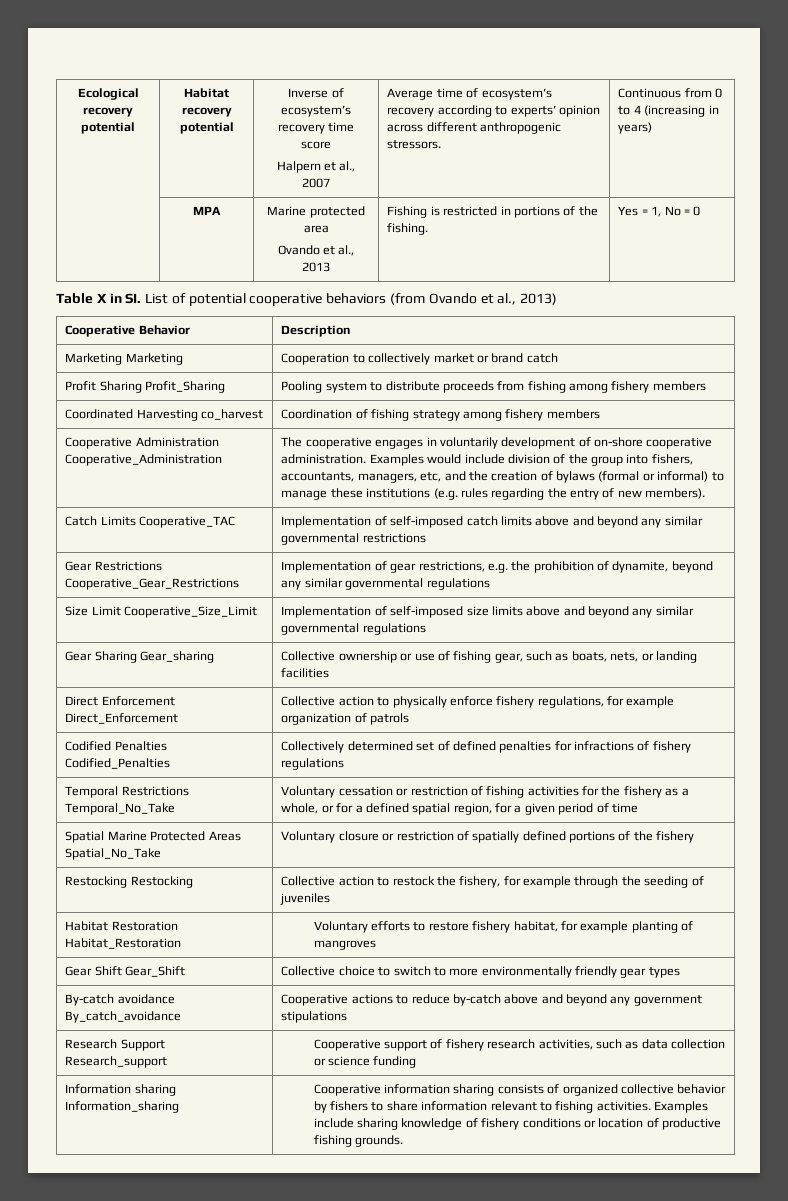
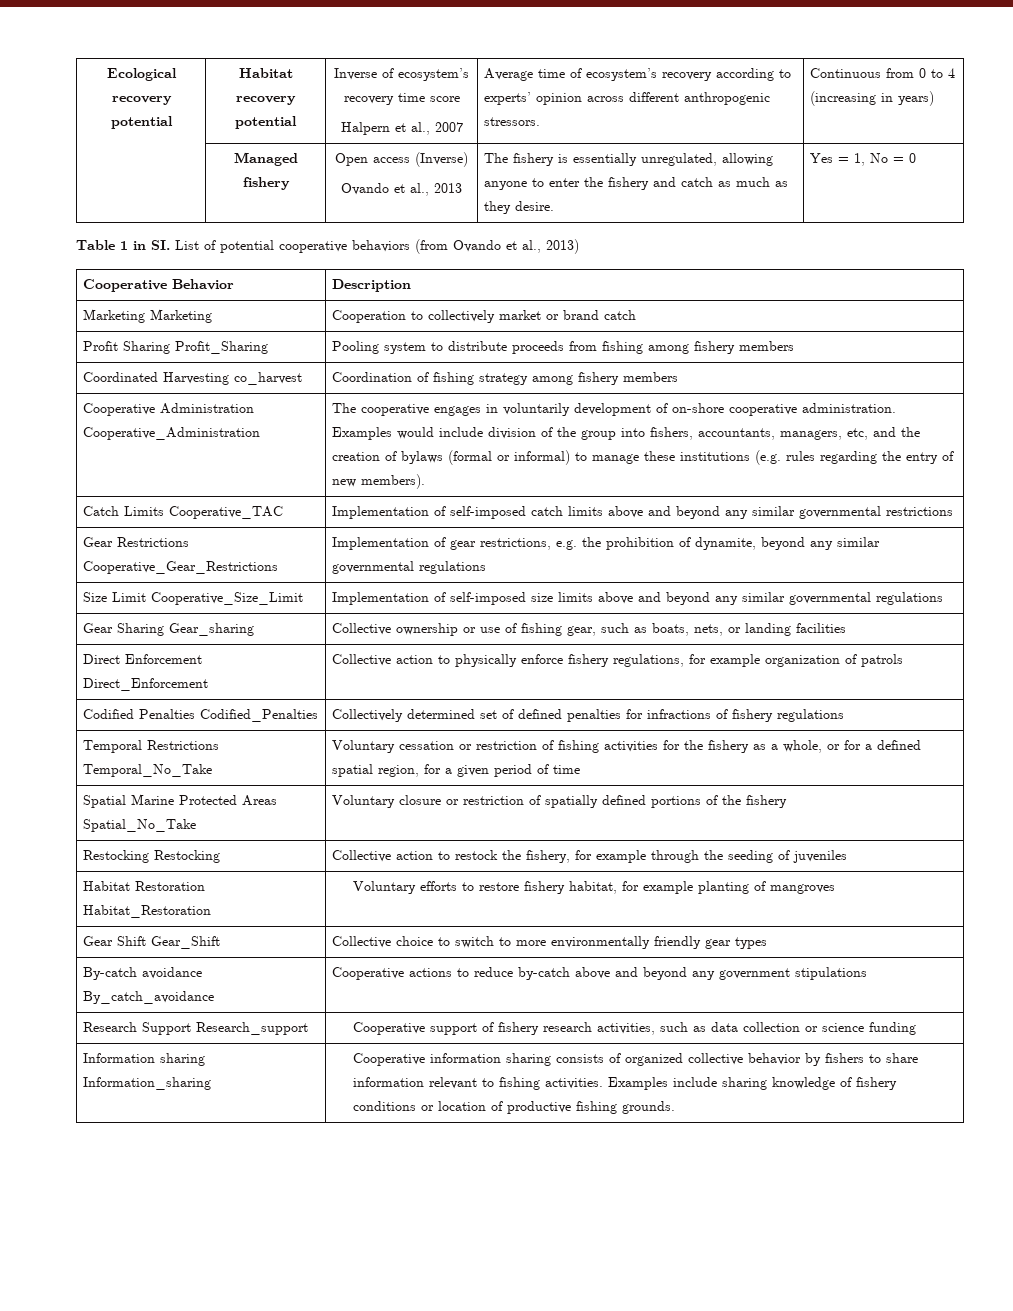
[193,206,221,215] [267,206,365,218] [303,225,329,233] MPA | Marine protected area -> [233,152,298,166] [242,177,290,190] [335,152,468,167] Managed fishery | Open access (Inverse)
[387,206,598,218] [387,223,429,235] Fishing is restricted in portions of the fishing. -> [484,153,774,166] [484,177,789,190] [484,201,555,214] The fishery is essentially unregulated, allowing anyone to enter the fishery and catch as much as they desire.
[96,293,107,303] X -> [120,241,128,250] 1

